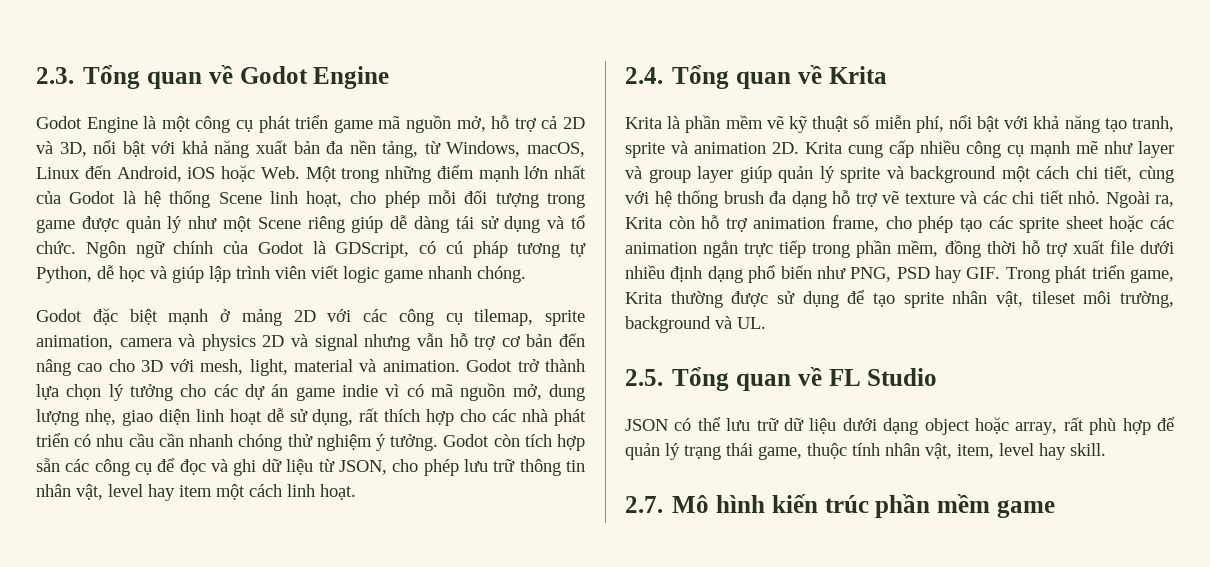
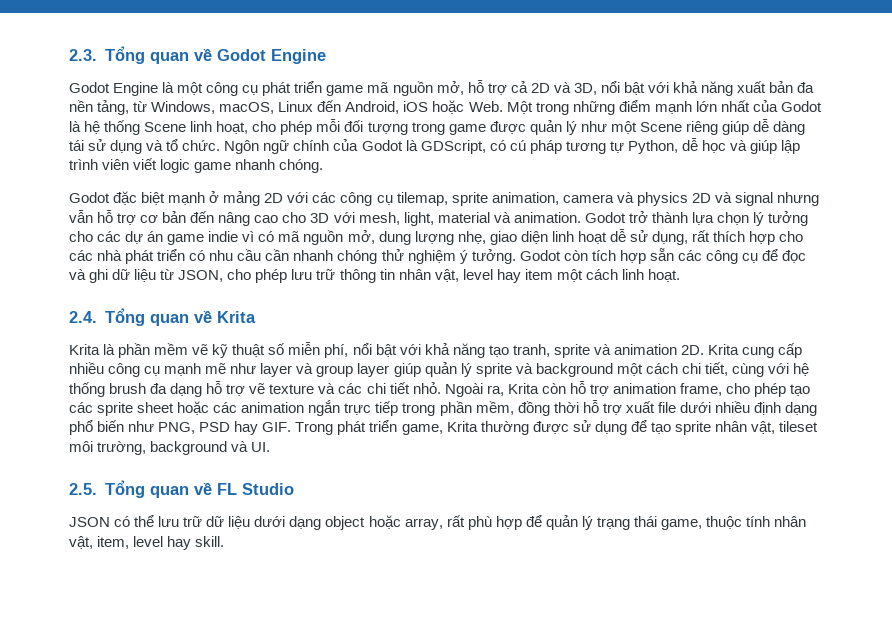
[737,317,766,329] UL. -> [251,442,271,452] UI.
[625,494,1055,518] // 2.7. Mô hình kiến trúc phần mềm game -> (225, 541) none

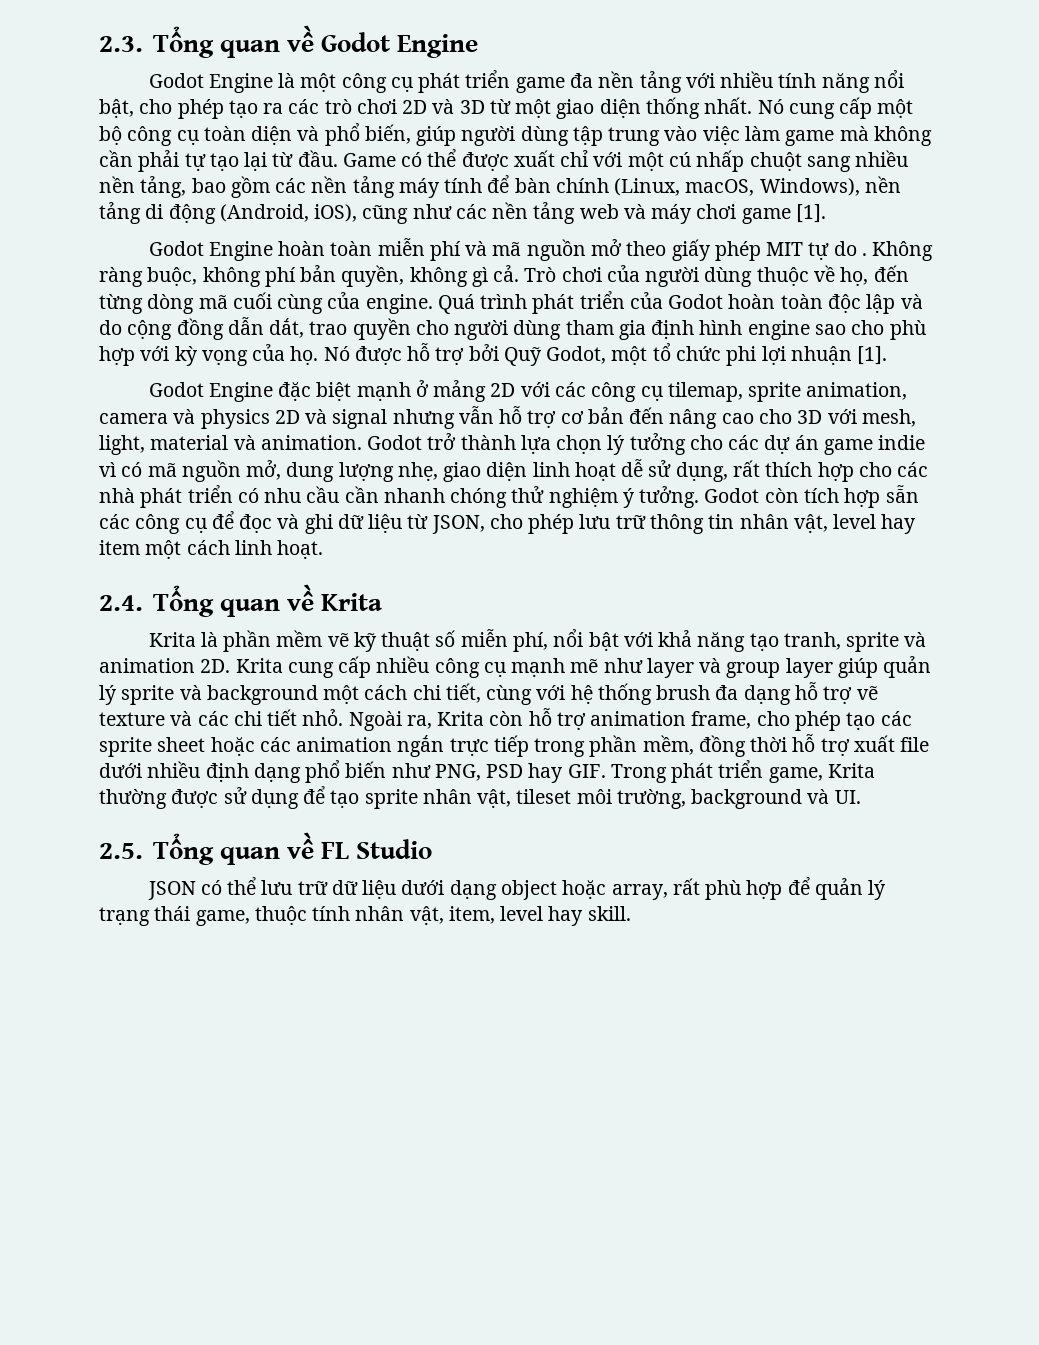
[367,80,815,96] [69,100,822,115] [69,119,806,135] [69,138,801,154] [69,158,324,173] [69,192,110,203] mã nguồn mở, hỗ trợ cả 2D và 3D, nổi bật với khả năng xuất bản đa nền tảng, từ Windows, macOS, Linux đến Android, iOS hoặc Web. Một trong những điểm mạnh lớn nhất của Godot là hệ thống Scene linh hoạt, cho phép mỗi đối tượng trong game được quản lý như một Scene riêng giúp dễ dàng tái sử dụng và tổ chức. Ngôn ngữ chính của Godot là GDScript, có cú pháp tương tự Python, dễ học và giúp lập trình viên viết logic game nhanh chóng. // Godot -> [570,70,904,93] [99,97,914,119] [99,123,932,146] [99,149,909,172] [99,175,901,198] [99,202,826,224] [148,238,934,261] [99,265,909,287] [99,291,923,314] [99,317,926,340] [99,343,888,366] [148,382,273,402] đa nền tảng với nhiều tính năng nổi bật, cho phép tạo ra các trò chơi 2D và 3D từ một giao diện thống nhất. Nó cung cấp một bộ công cụ toàn diện và phổ biến, giúp người dùng tập trung vào việc làm game mà không cần phải tự tạo lại từ đầu. Game có thể được xuất chỉ với một cú nhấp chuột sang nhiều nền tảng, bao gồm các nền tảng máy tính để bàn chính (Linux, macOS, Windows), nền tảng di động (Android, iOS), cũng như các nền tảng web và máy chơi game [1]. // Godot Engine hoàn toàn miễn phí và mã nguồn mở theo giấy phép MIT tự do . Không ràng buộc, không phí bản quyền, không gì cả. Trò chơi của người dùng thuộc về họ, đến từng dòng mã cuối cùng của engine. Quá trình phát triển của Godot hoàn toàn độc lập và do cộng đồng dẫn dắt, trao quyền cho người dùng tham gia định hình engine sao cho phù hợp với kỳ vọng của họ. Nó được hỗ trợ bởi Quỹ Godot, một tổ chức phi lợi nhuận [1]. // Godot Engine

